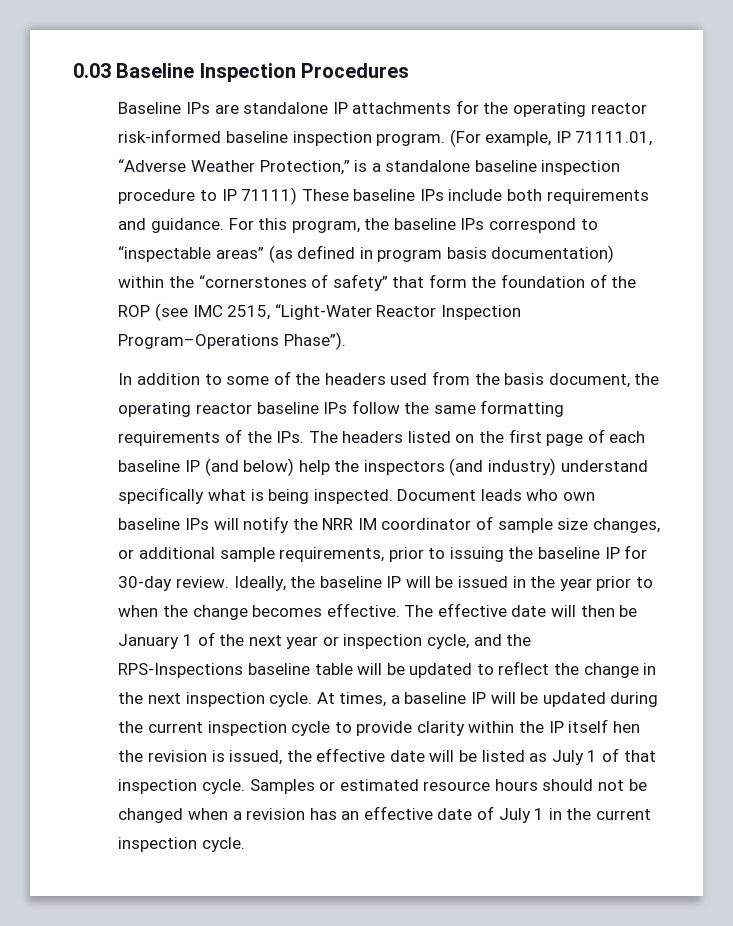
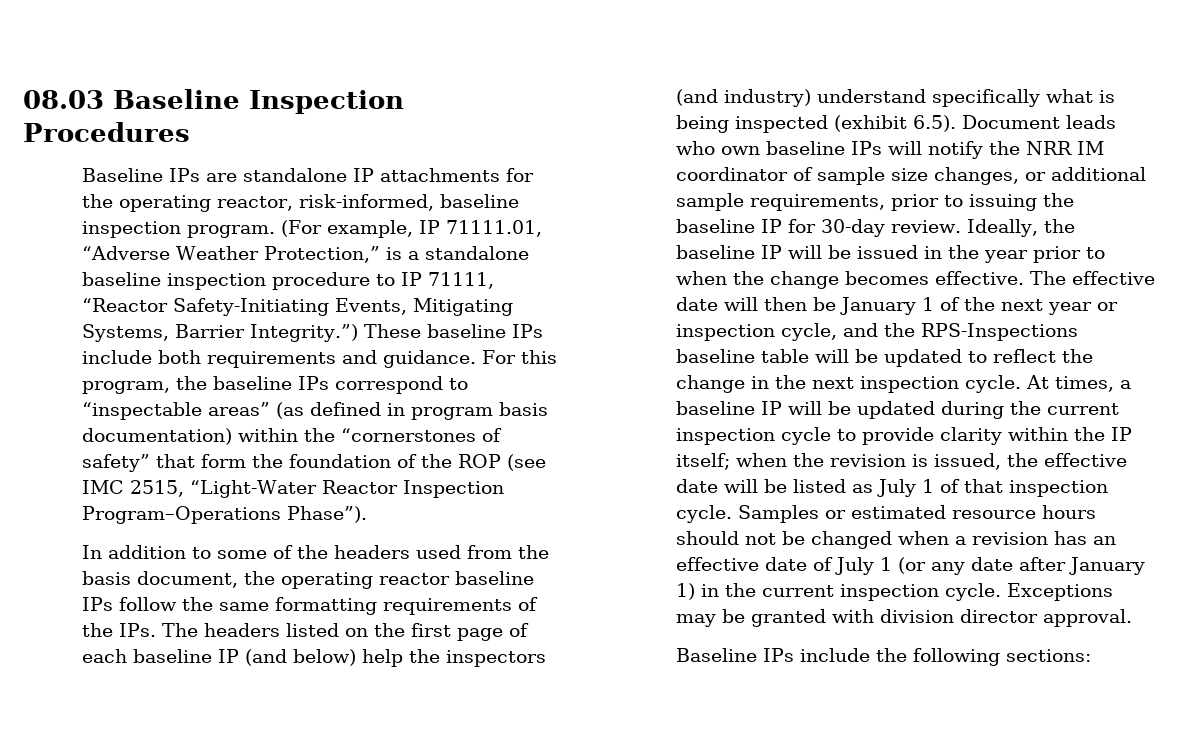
[73,63,111,78] 0.03 -> [23,90,104,109] 08.03
[590,103,647,114] [118,129,222,143] reactor risk-informed -> [217,194,435,211] reactor, risk-informed,
[241,187,298,205] 71111) -> [428,272,495,289] [82,298,514,316] [82,324,359,342] 71111, “Reactor Safety-Initiating Events, Mitigating Systems, Barrier Integrity.”)
[313,489,393,504] inspected. -> [735,115,957,133] inspected (exhibit 6.5).
[568,719,640,733] itself hen -> [676,453,788,470] itself; when
(545, 814) none -> [898,557,1146,575] [676,583,696,600] (or any date after January 1)
(245, 844) none -> [1007,583,1114,601] [676,609,1133,627] [676,648,1092,666] Exceptions may be granted with division director approval. // Baseline IPs include the following sections:

